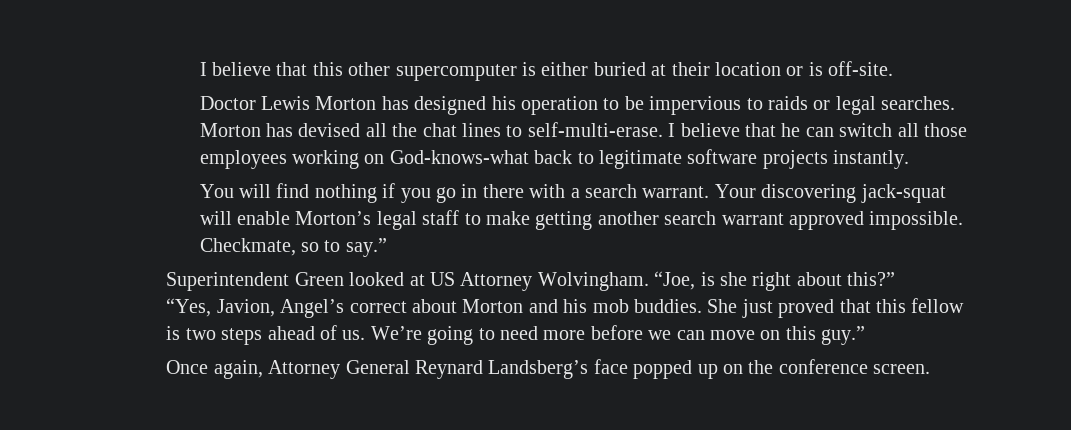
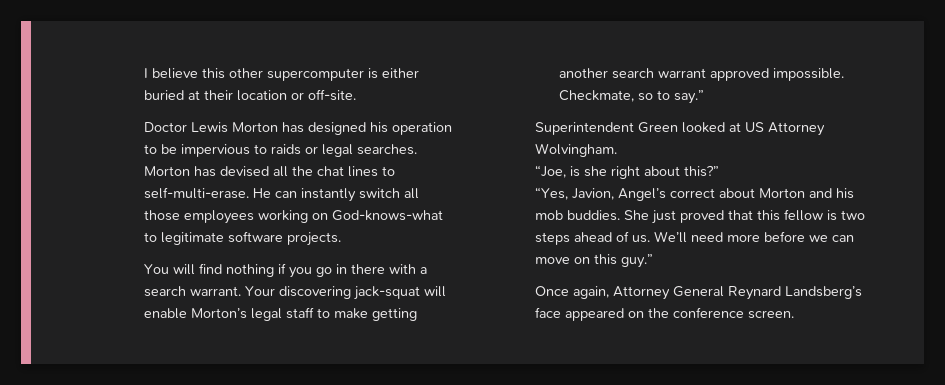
[199,62,308,76] I believe that -> [144,68,199,79] I believe
[808,62,823,76] is -> (305, 96) none
[668,123,834,137] I believe that he can -> [253,188,357,202] He can instantly
[534,150,573,164] back -> (444, 215) none
[762,150,910,169] projects instantly. -> [287,232,342,246] projects.
(649, 281) none -> (617, 150) //
[370,326,495,345] We’re going to -> [653,231,687,243] We’ll
[633,360,718,379] popped up -> [564,308,624,321] appeared

